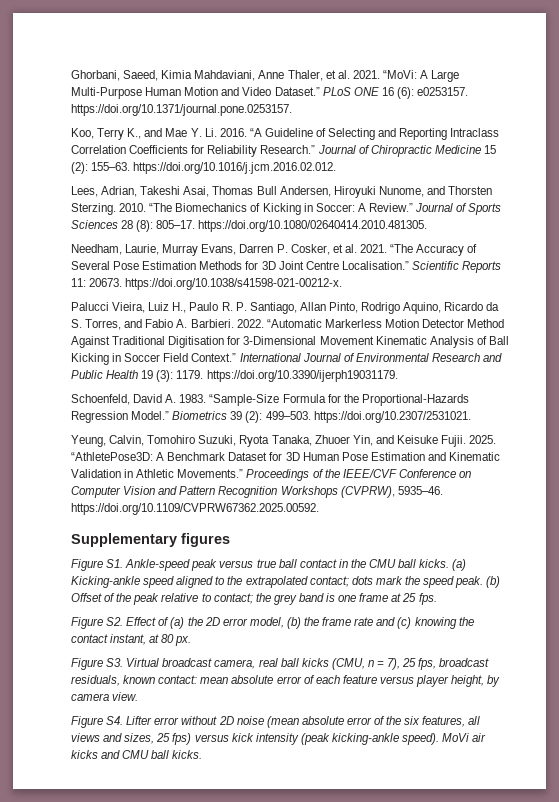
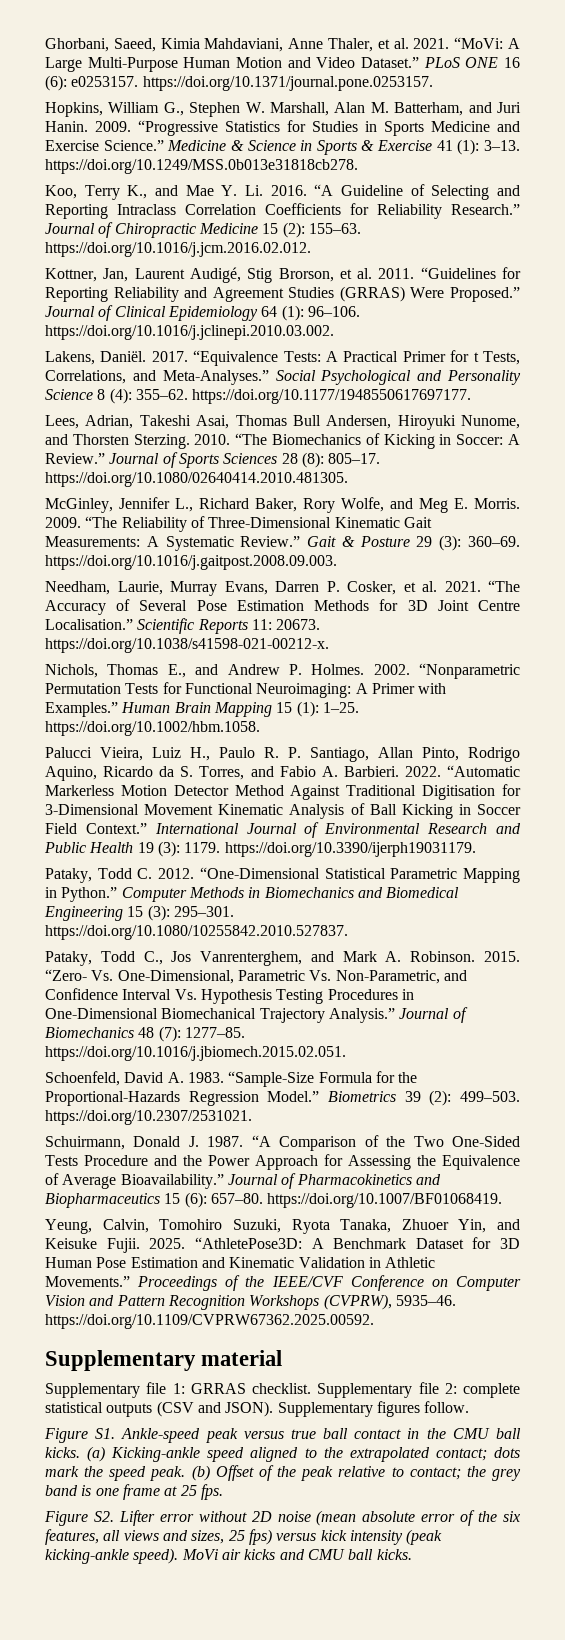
(292, 110) none -> [45,102,521,117] [45,120,520,136] [45,139,520,155] [45,159,358,174] // Hopkins, William G., Stephen W. Marshall, Alan M. Batterham, and Juri Hanin. 2009. “Progressive Statistics for Studies in Sports Medicine and Exercise Science.” Medicine & Science in Sports & Exercise 41 (1): 3–13. https://doi.org/10.1249/MSS.0b013e31818cb278.
(337, 168) none -> [45,267,522,283] [45,286,520,302] [45,305,360,321] [45,325,334,340] [45,350,520,366] [45,370,521,385] [45,388,472,404] // Kottner, Jan, Laurent Audigé, Stig Brorson, et al. 2011. “Guidelines for Reporting Reliability and Agreement Studies (GRRAS) Were Proposed.” Journal of Clinical Epidemiology 64 (1): 96–106. https://doi.org/10.1016/j.jclinepi.2010.03.002. // Lakens, Daniël. 2017. “Equivalence Tests: A Practical Primer for t Tests, Correlations, and Meta-Analyses.” Social Psychological and Personality Science 8 (4): 355–62. https://doi.org/10.1177/1948550617697177.
(428, 226) none -> [45,497,520,513] [45,516,432,532] [45,535,520,551] [45,555,337,570] // McGinley, Jennifer L., Richard Baker, Rory Wolfe, and Meg E. Morris. 2009. “The Reliability of Three-Dimensional Kinematic Gait Measurements: A Systematic Review.” Gait & Posture 29 (3): 360–69. https://doi.org/10.1016/j.gaitpost.2008.09.003.
(343, 284) none -> [45,663,520,679] [45,682,447,698] [45,701,359,717] [45,721,260,736] // Nichols, Thomas E., and Andrew P. Holmes. 2002. “Nonparametric Permutation Tests for Functional Neuroimaging: A Primer with Examples.” Human Brain Mapping 15 (1): 1–25. https://doi.org/10.1002/hbm.1058.
(398, 376) none -> [45,867,520,883] [45,887,460,902] [44,905,234,921] [45,925,348,940] [45,951,520,966] [45,969,467,984] [45,988,414,1004] [45,1007,468,1023] [45,1026,245,1042] [45,1046,346,1061] // Pataky, Todd C. 2012. “One-Dimensional Statistical Parametric Mapping in Python.” Computer Methods in Biomechanics and Biomedical Engineering 15 (3): 295–301. https://doi.org/10.1080/10255842.2010.527837. // Pataky, Todd C., Jos Vanrenterghem, and Mark A. Robinson. 2015. “Zero- Vs. One-Dimensional, Parametric Vs. Non-Parametric, and Confidence Interval Vs. Hypothesis Testing Procedures in One-Dimensional Biomechanical Trajectory Analysis.” Journal of Biomechanics 48 (7): 1277–85. https://doi.org/10.1016/j.jbiomech.2015.02.051.
(471, 417) none -> [45,1135,521,1151] [45,1154,520,1170] [45,1173,441,1189] [45,1192,503,1208] // Schuirmann, Donald J. 1987. “A Comparison of the Two One-Sided Tests Procedure and the Power Approach for Assessing the Equivalence of Average Bioavailability.” Journal of Pharmacokinetics and Biopharmaceutics 15 (6): 657–80. https://doi.org/10.1007/BF01068419.
(177, 540) none -> [201,1350,283,1366] [45,1382,520,1398] [45,1401,373,1417] material // Supplementary file 1: GRRAS checklist. Supplementary file 2: complete statistical outputs (CSV and JSON). Supplementary
(230, 540) none -> [424,1401,470,1413] follow.
[126,617,474,629] [71,634,192,646] [71,658,490,670] [71,675,501,687] [71,692,139,701] [71,716,124,728] Effect of (a) the 2D error model, (b) the frame rate and (c) knowing the contact instant, at 80 px. // Figure S3. Virtual broadcast camera, real ball kicks (CMU, n = 7), 25 fps, broadcast residuals, known contact: mean absolute error of each feature versus player height, by camera view. // Figure S4. -> (114, 1516) none

